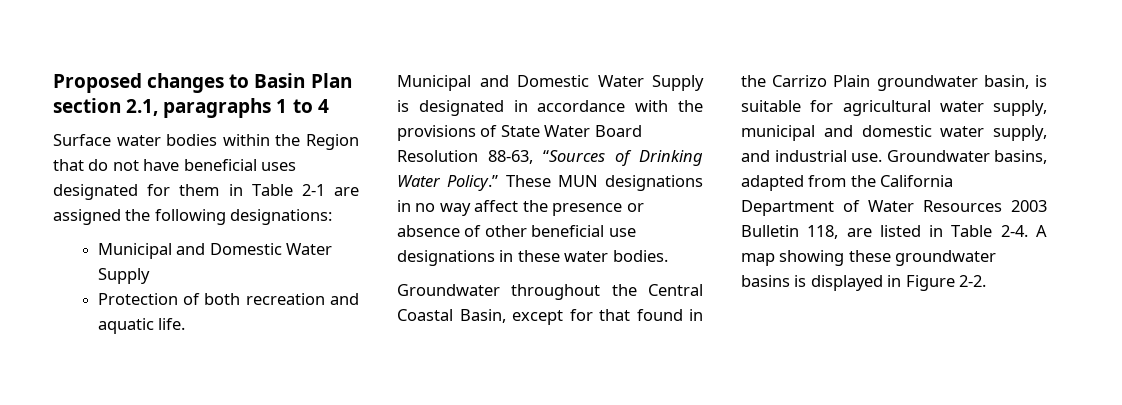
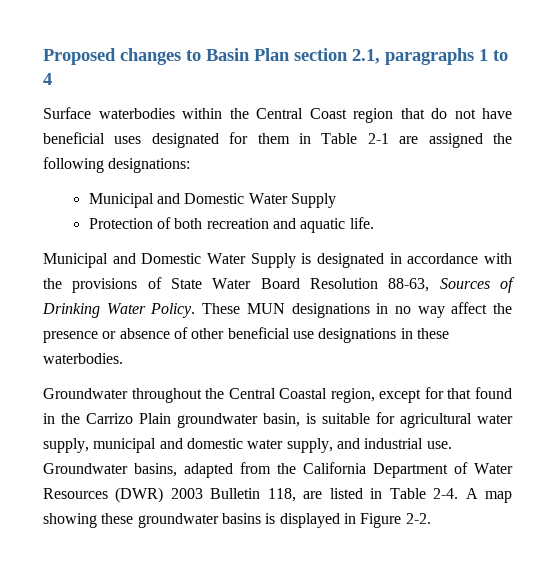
[116,134,359,150] water bodies within the Region -> [98,108,393,123] waterbodies within the Central Coast region
[543,150,605,162] “Sources -> [439,278,490,289] Sources
[447,175,499,191] Policy.” -> [150,303,196,318] Policy.
[564,250,668,262] water bodies. -> [43,353,123,364] waterbodies.
[459,309,506,323] Basin, -> [330,388,375,403] region,
(1002, 206) none -> [115,487,164,503] (DWR)

